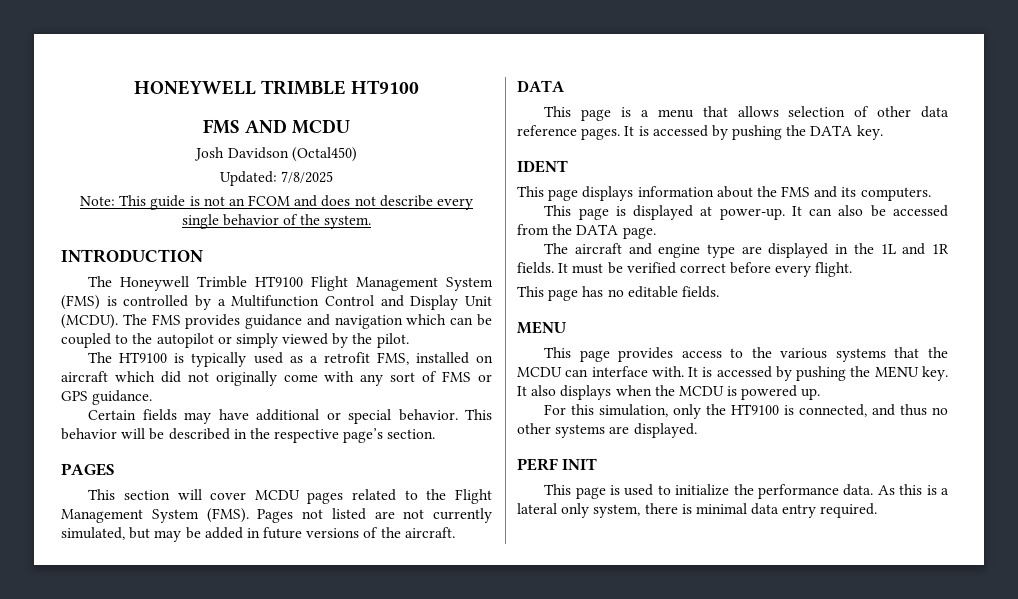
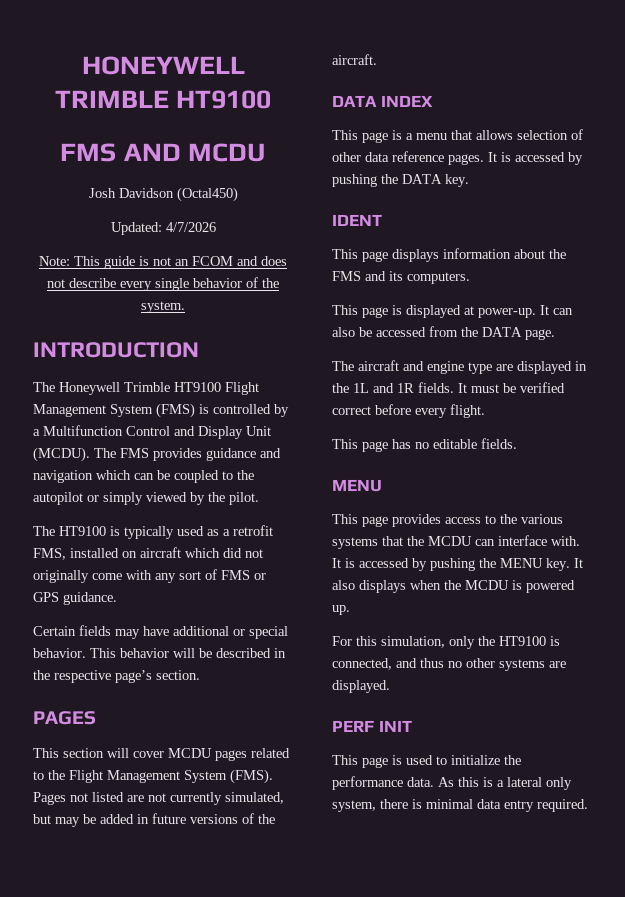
[281,171,334,183] 7/8/2025 -> [165,222,216,232] 4/7/2026
(565, 86) none -> [380,95,433,107] INDEX

